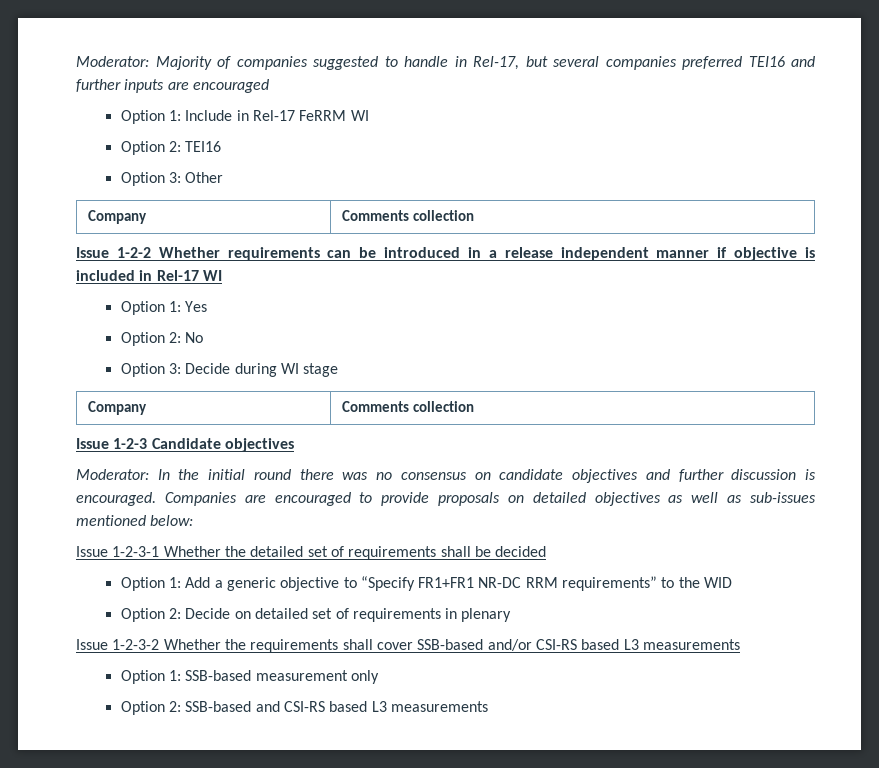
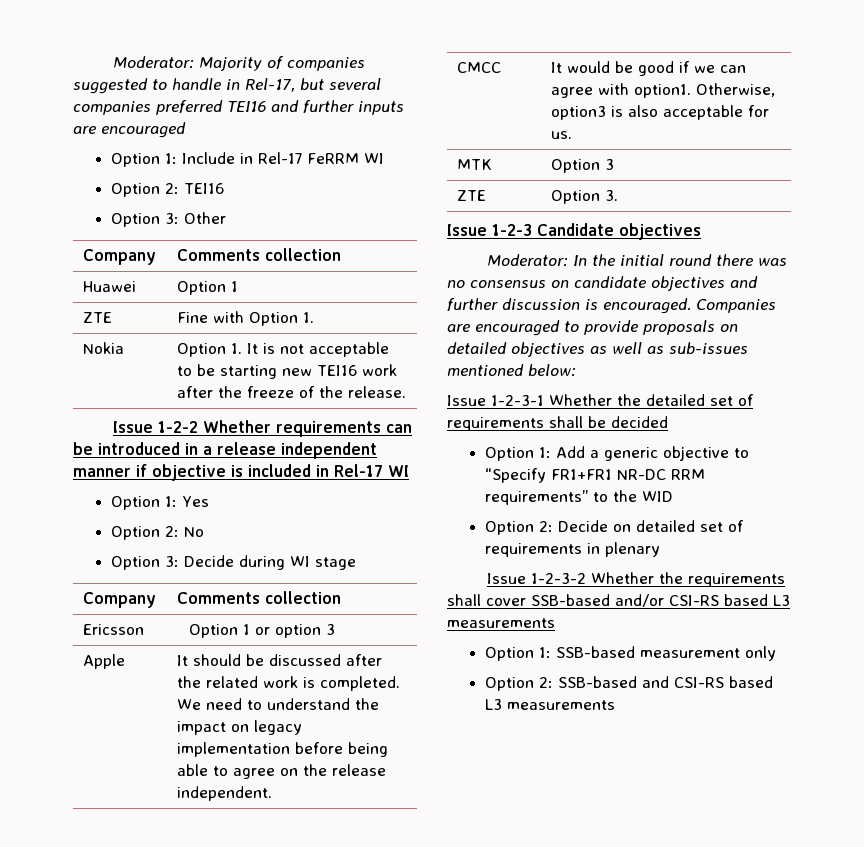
(474, 215) none -> [83,281,137,292] [177,281,239,295] [83,312,113,323] [177,311,315,326] [83,342,125,354] [177,342,390,357] [177,364,398,379] [177,386,407,398] // Huawei | Option 1 // ZTE | Fine with Option 1. // Nokia | Option 1. It is not acceptable to be starting new TEI16 work after the freeze of the release.
(474, 406) none -> [83,624,145,635] [189,624,336,638] [83,654,126,669] [177,654,383,666] [177,676,401,691] [177,698,380,710] [177,720,303,735] [177,742,389,757] [177,764,387,779] [177,786,273,801] [457,62,502,73] [551,61,747,76] [551,83,776,98] [551,105,770,120] [551,131,573,139] [457,159,493,170] [551,159,615,173] [457,190,487,201] [551,190,619,204] // Ericsson | Option 1 or option 3 // Apple | It should be discussed after the related work is completed. We need to understand the impact on legacy implementation before being able to agree on the release independent. // CMCC | It would be good if we can agree with option1. Otherwise, option3 is also acceptable for us. // MTK | Option 3 // ZTE | Option 3.

